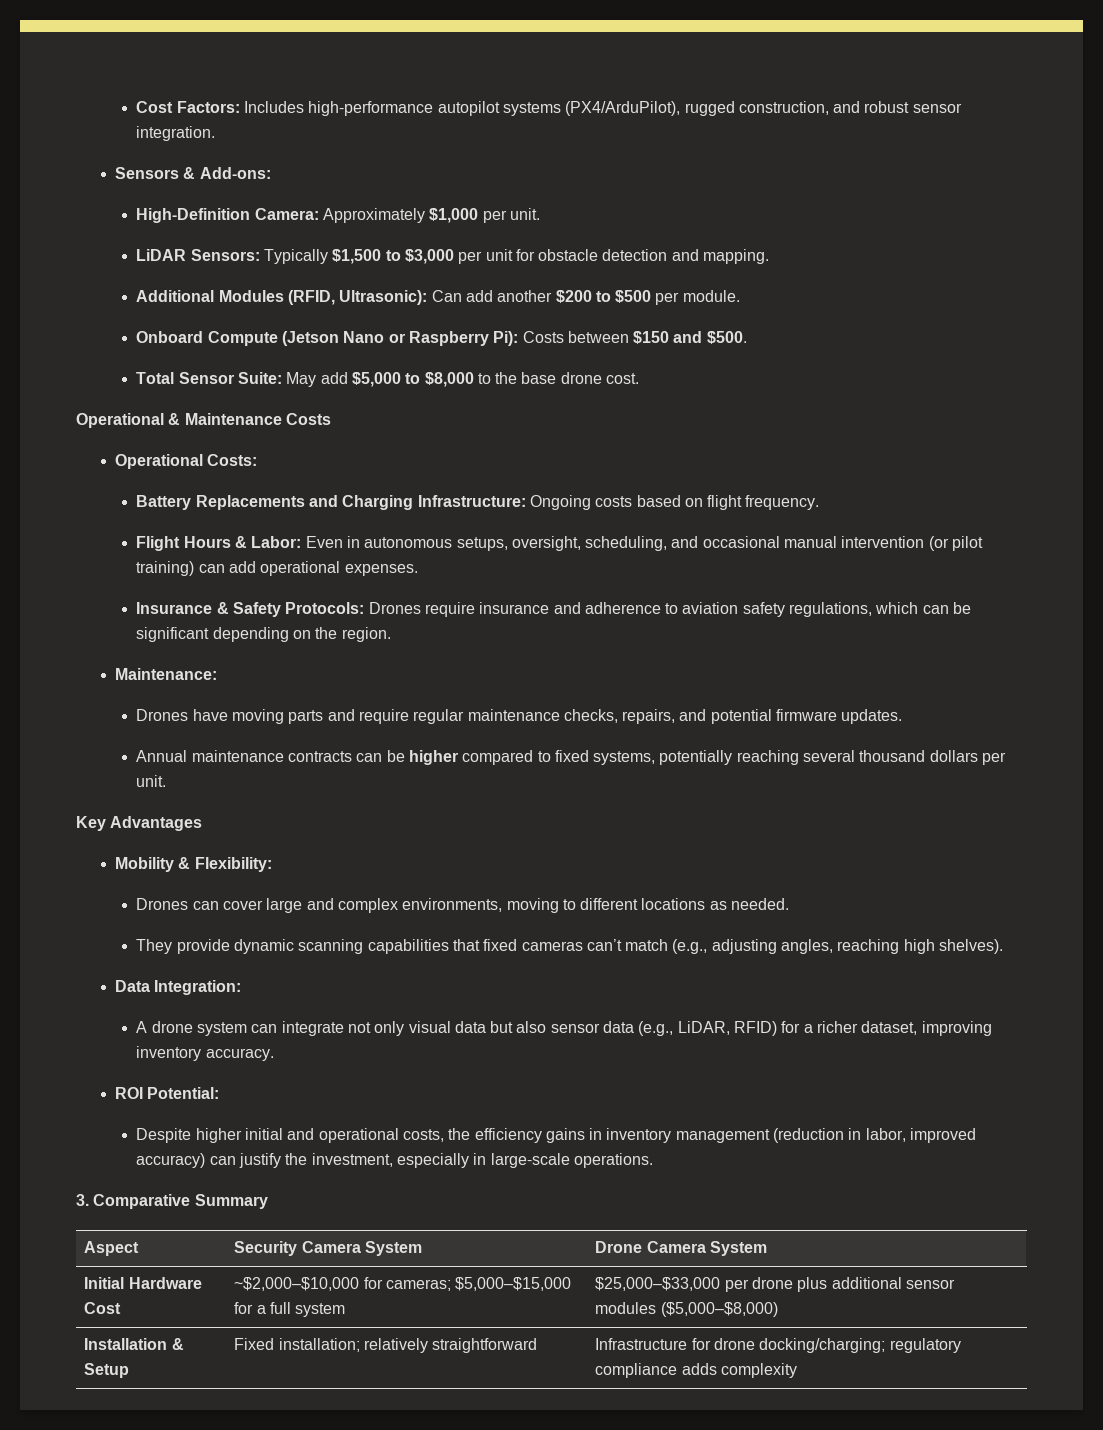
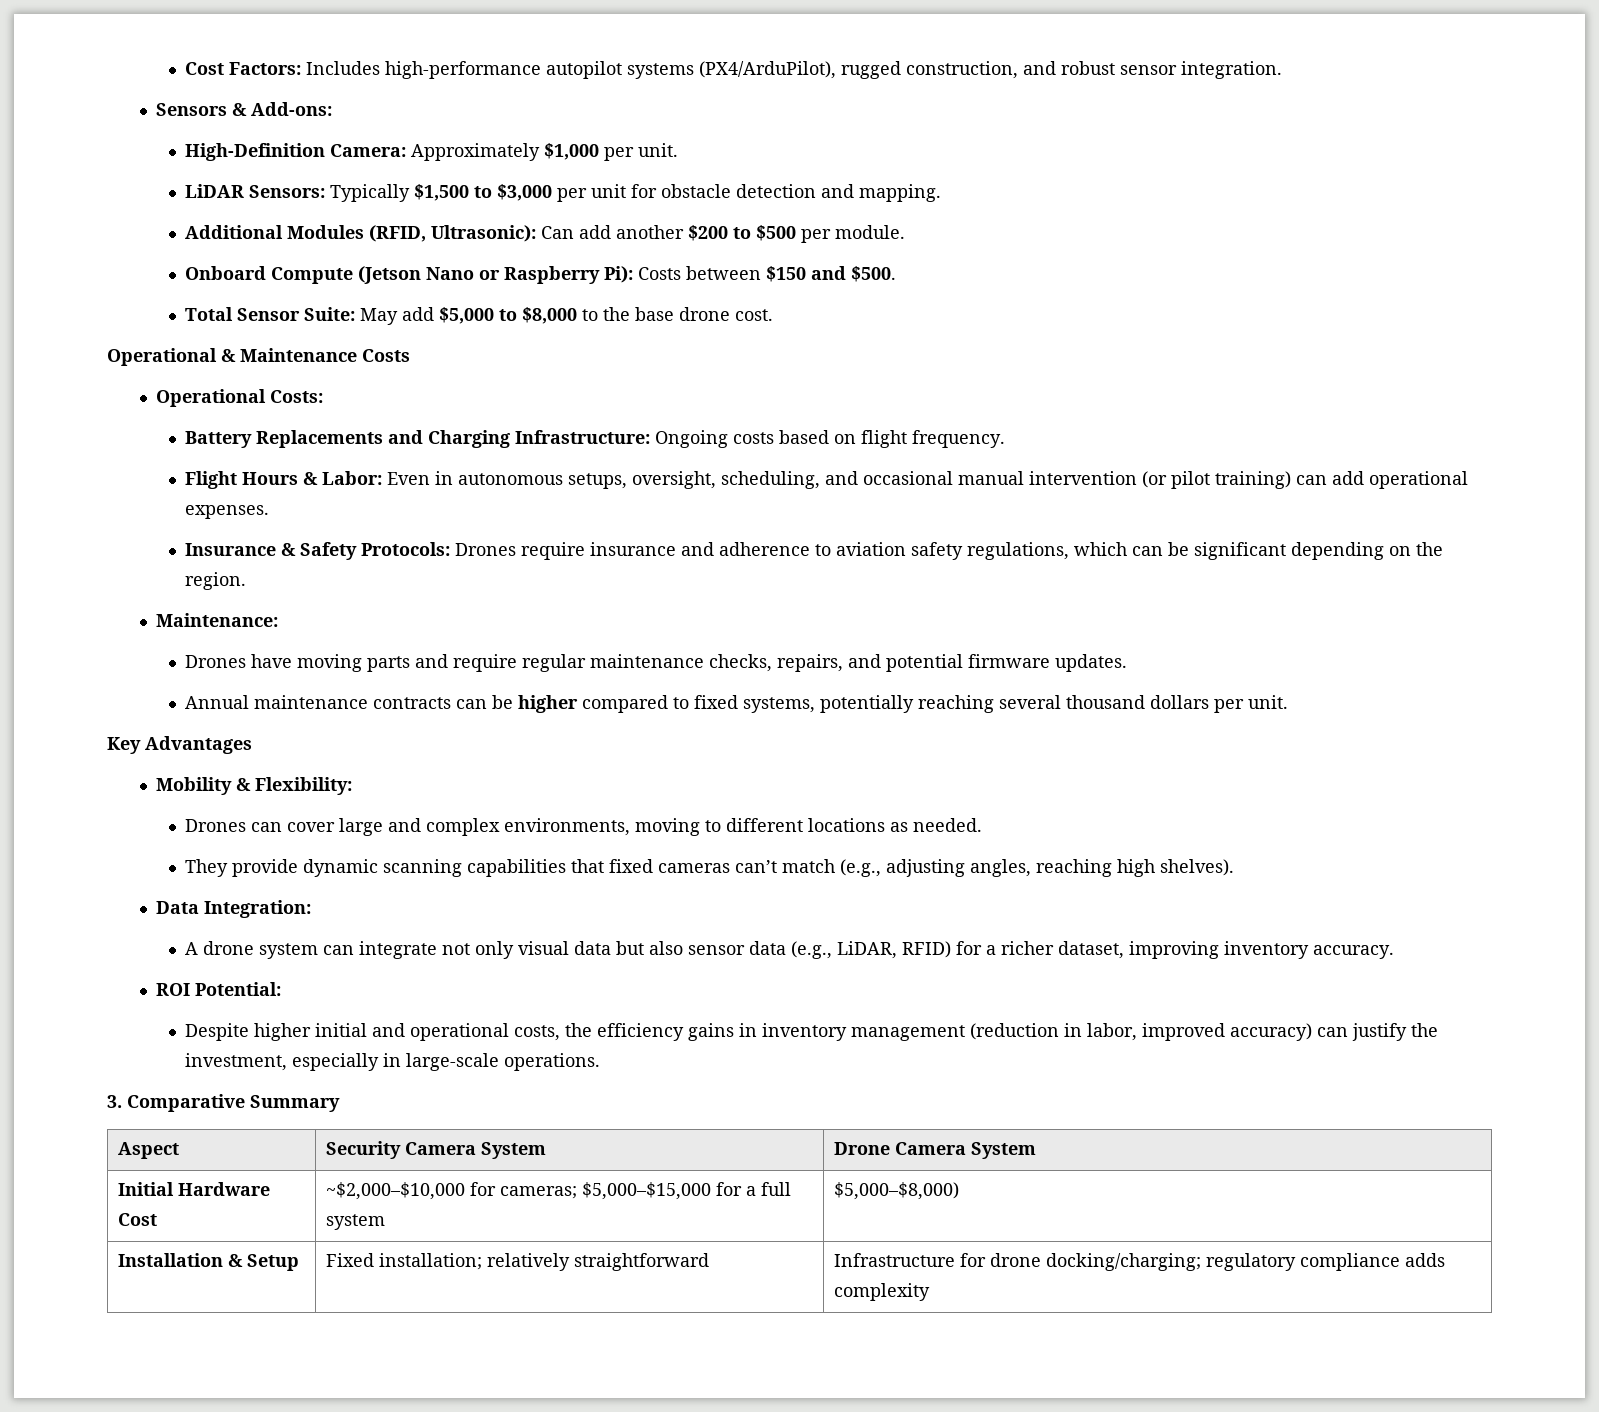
[595,1277,956,1292] [595,1302,778,1317] $25,000–$33,000 per drone plus additional sensor modules ($5,000–$8,000) -> [833,1182,959,1200] $5,000–$8,000)

